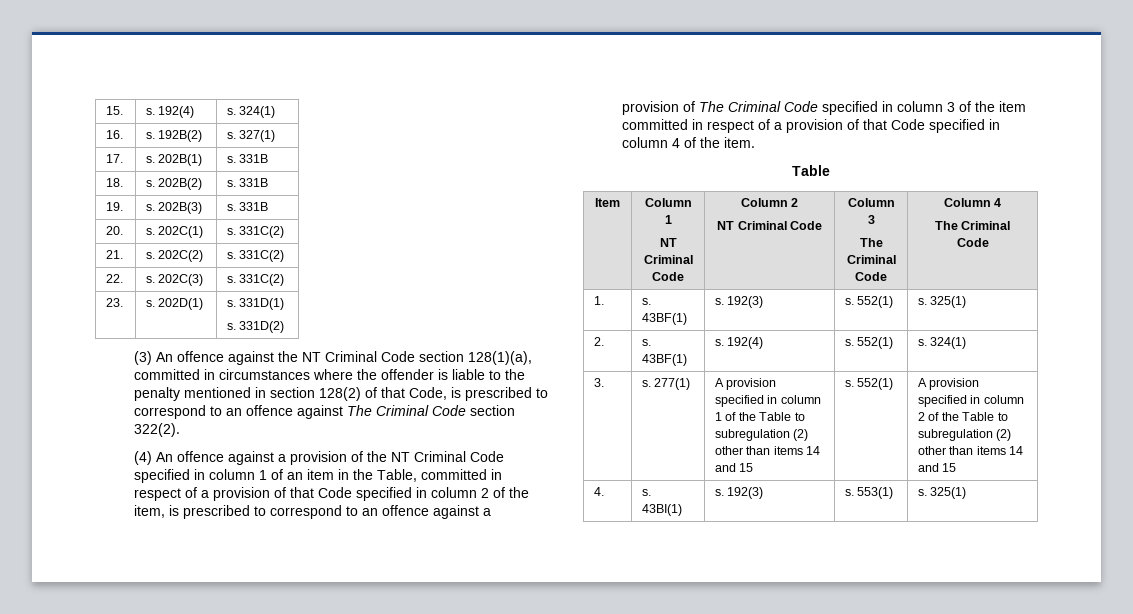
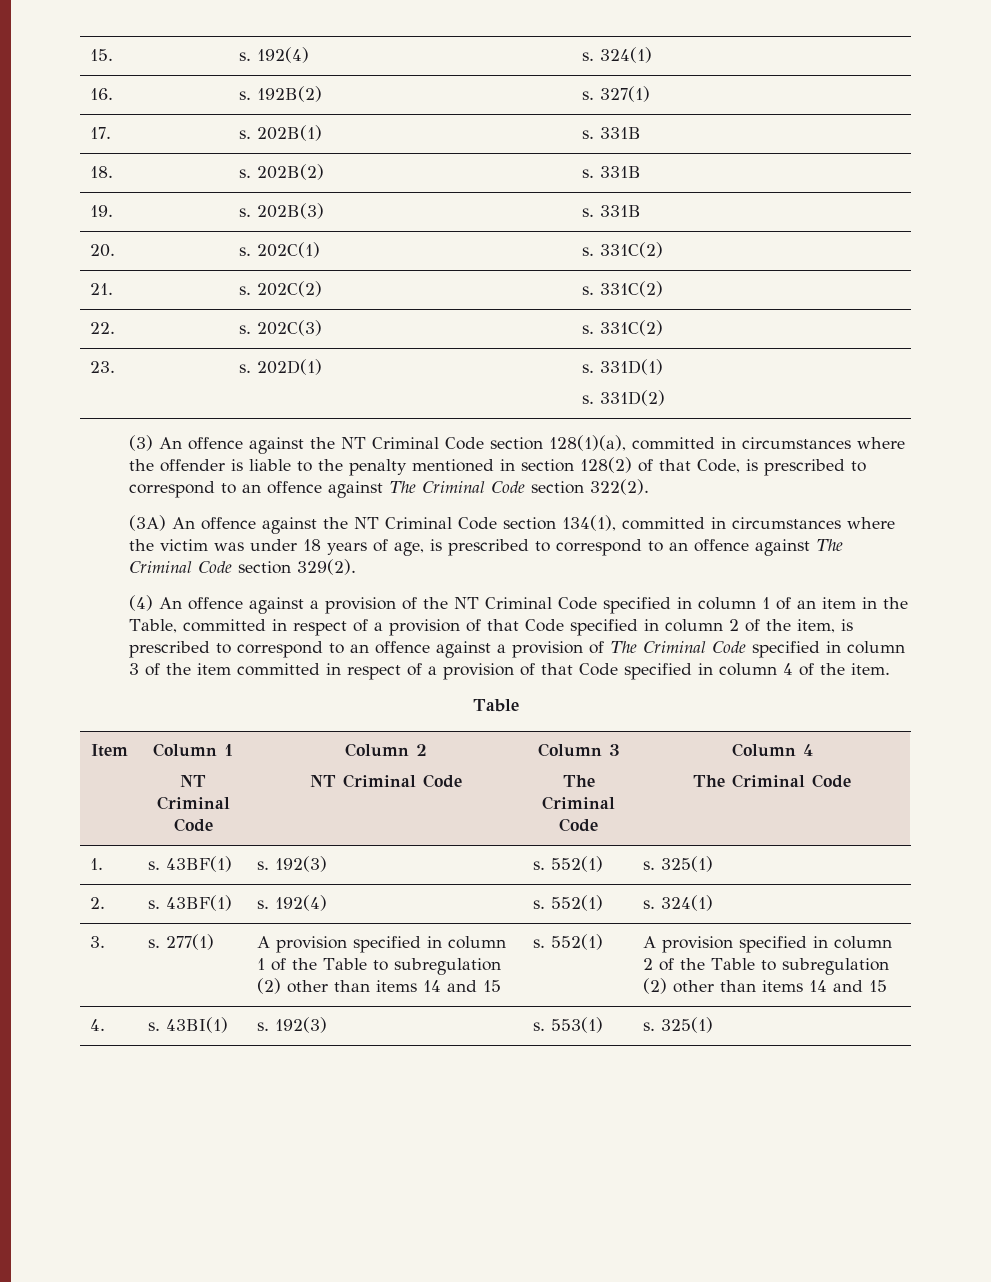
(180, 430) none -> [129,515,896,534] [129,539,844,556] [129,559,357,575] // (3A) An offence against the NT Criminal Code section 134(1), committed in circumstances where the victim was under 18 years of age, is prescribed to correspond to an offence against The Criminal Code section 329(2).

